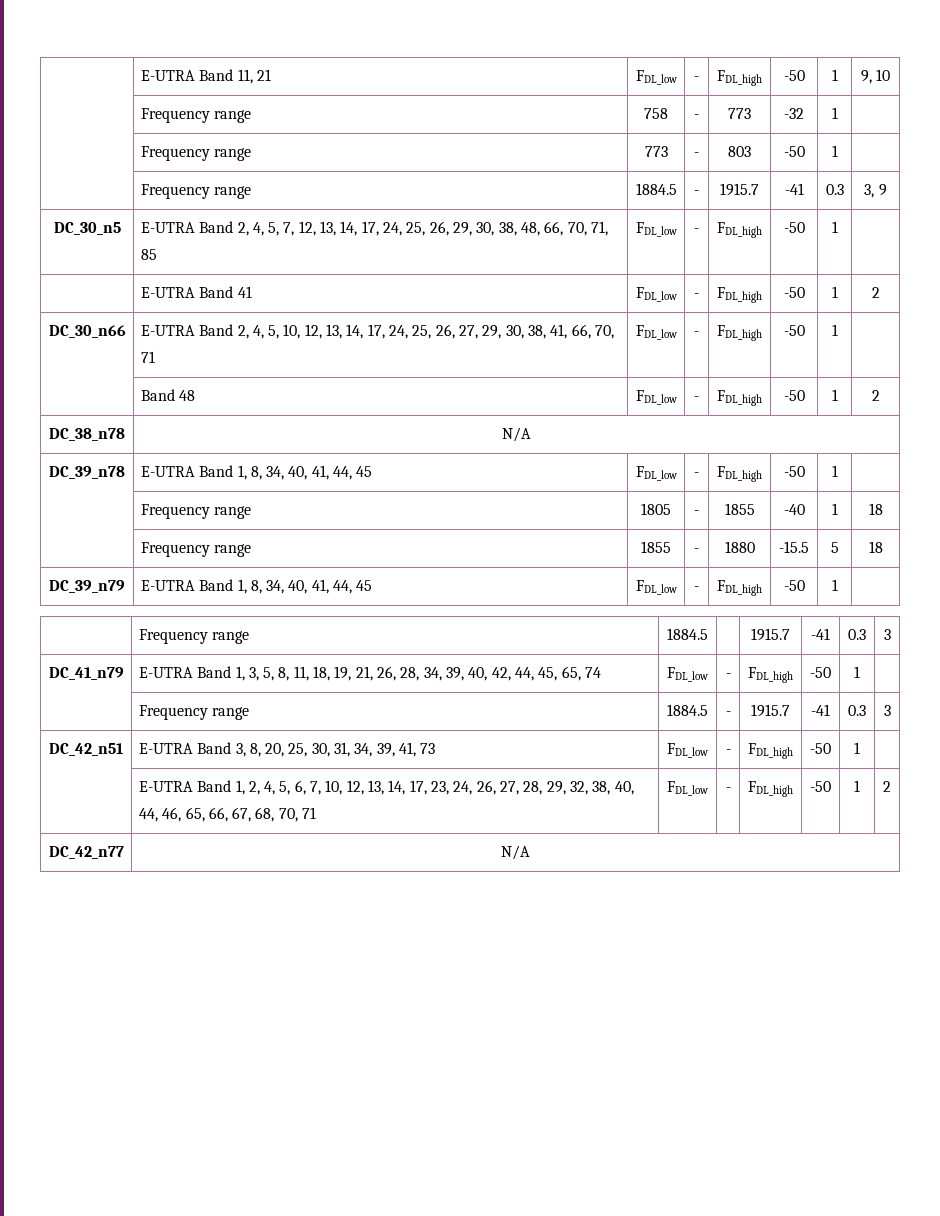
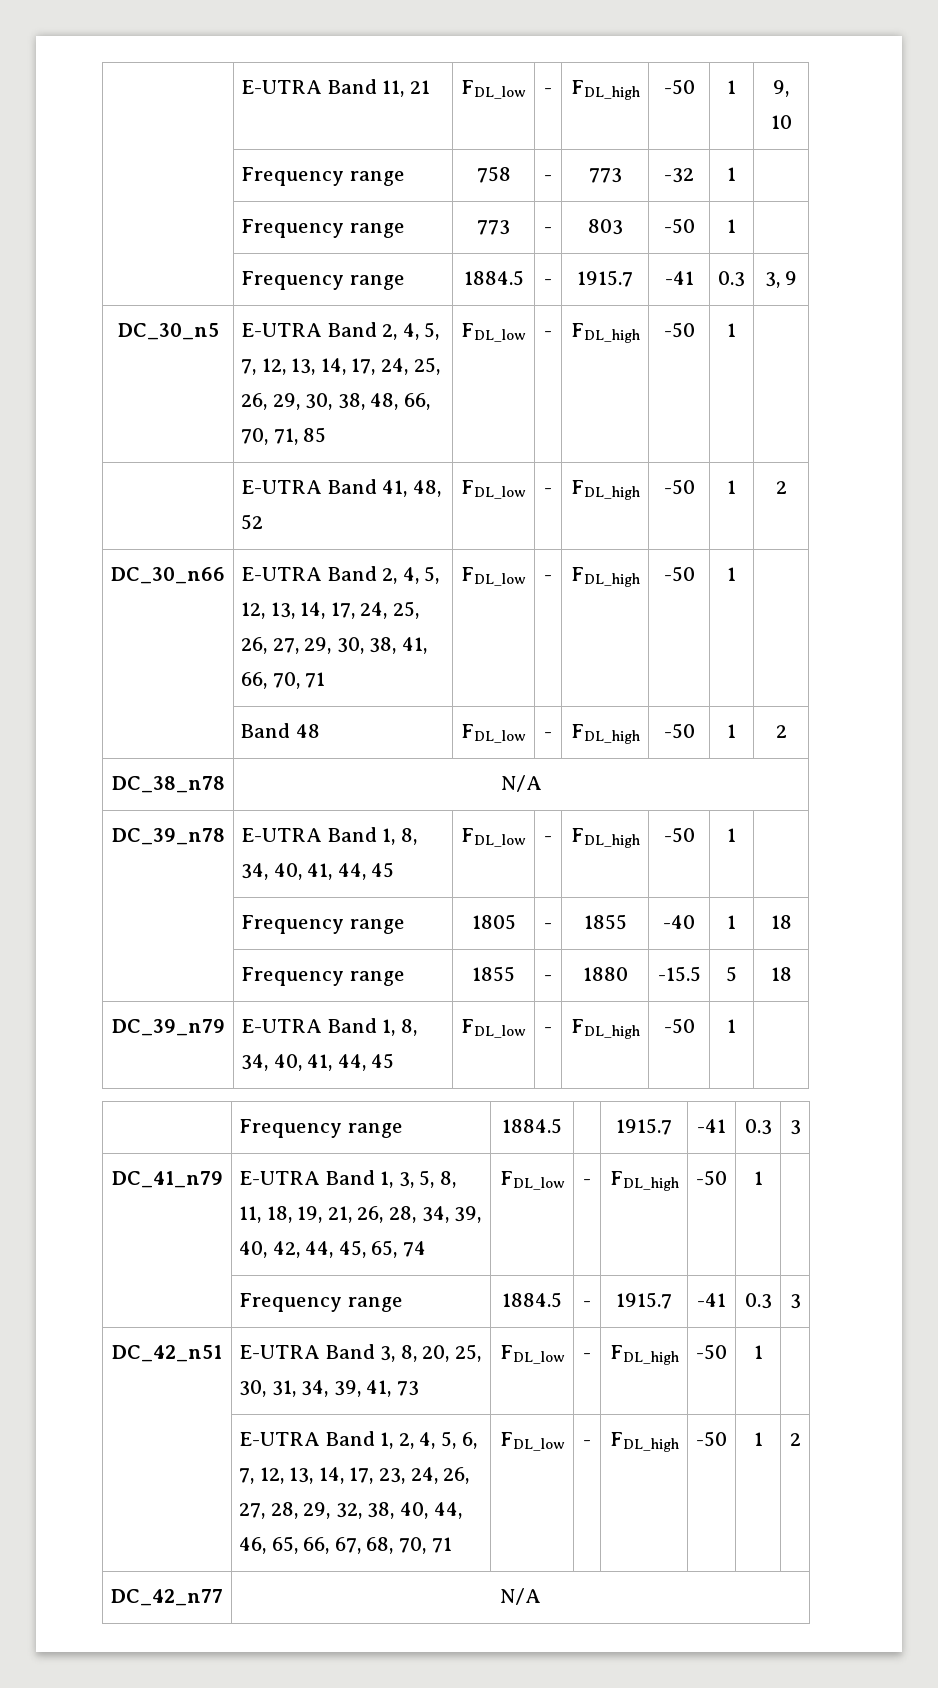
[237,286,252,298] 41 -> [382,480,441,497] [241,514,264,530] 41, 48, 52
[283,324,301,339] 10, -> (440, 575) none
[325,780,343,795] 10, -> (255, 1476) none

